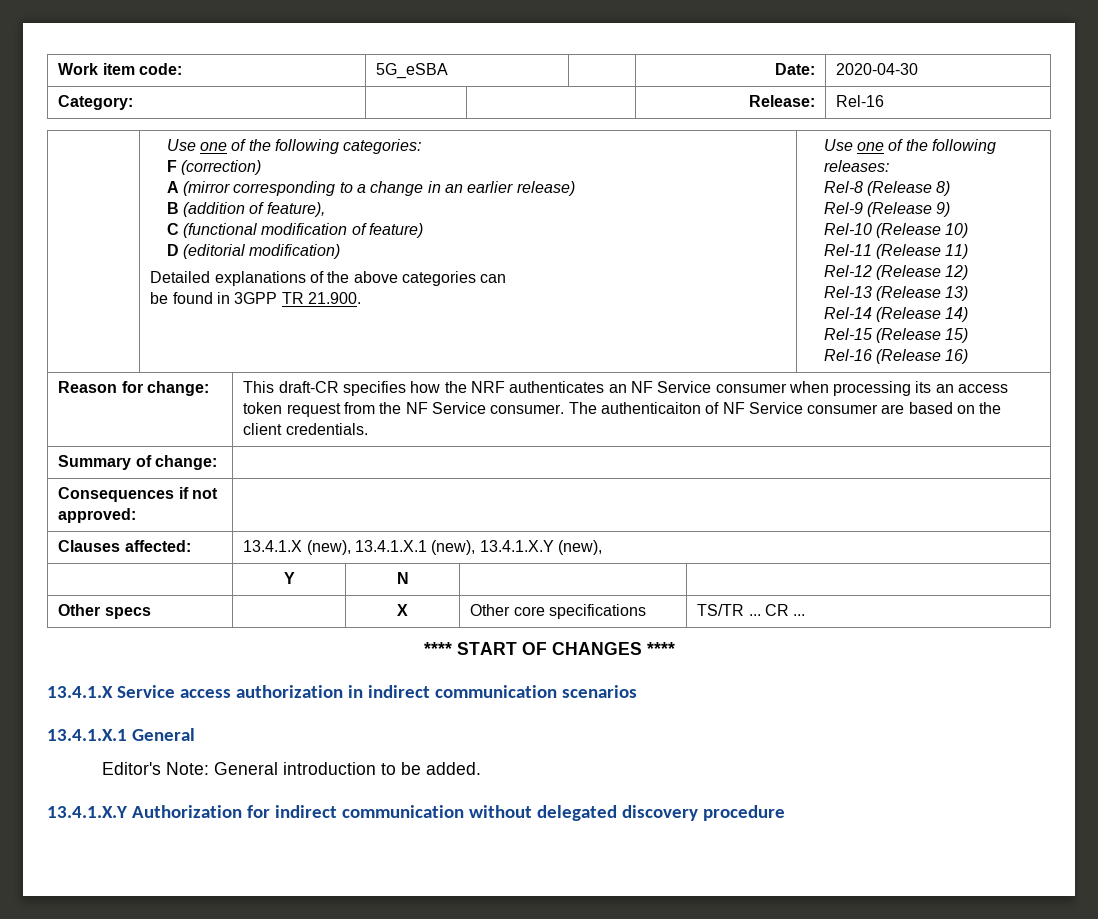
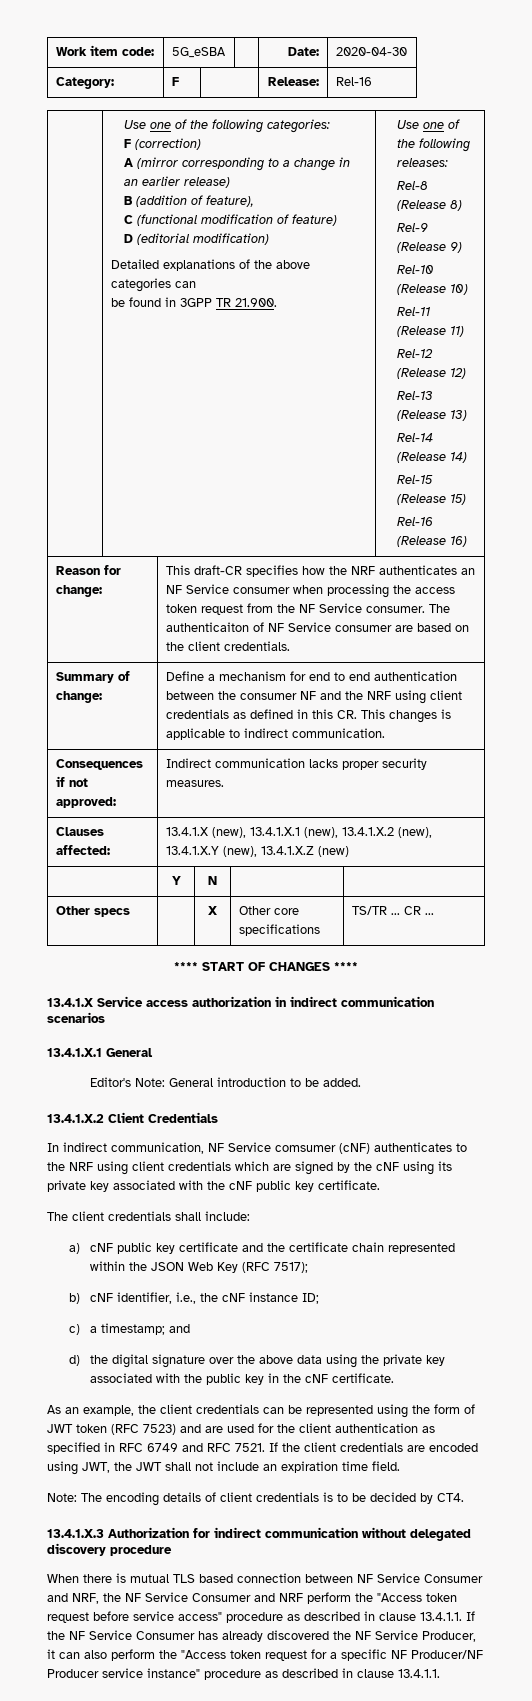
(134, 102) none -> [171,77,179,86] F
[915,381,954,393] its an -> [392,585,411,594] the
[58,487,218,502] [58,508,137,523] // Consequences if not approved: | -> [165,671,457,681] [165,690,462,704] [165,709,451,723] [165,728,385,740] [55,759,143,770] [55,776,88,787] [55,797,116,808] [165,758,427,770] [165,780,224,787] Define a mechanism for end to end authentication between the consumer NF and the NRF using client credentials as defined in this CR. This changes is applicable to indirect communication. // Consequences if not approved: | Indirect communication lacks proper security measures.
(476, 547) none -> [341,827,432,838] 13.4.1.X.2 (new),
(602, 547) none -> [260,846,349,857] 13.4.1.X.Z (new)
[47,806,128,818] 13.4.1.X.Y -> [47,1112,218,1123] [47,1142,467,1154] [47,1161,452,1175] [47,1180,380,1192] [47,1211,250,1221] [68,1242,456,1254] [90,1261,309,1273] [68,1292,320,1304] [68,1323,191,1335] [68,1354,446,1368] [90,1373,395,1385] [47,1404,475,1418] [47,1423,435,1435] [47,1442,478,1454] [47,1461,400,1475] [47,1492,464,1506] [47,1529,104,1538] 13.4.1.X.2 Client Credentials // In indirect communication, NF Service comsumer (cNF) authenticates to the NRF using client credentials which are signed by the cNF using its private key associated with the cNF public key certificate. // The client credentials shall include: // a) cNF public key certificate and the certificate chain represented within the JSON Web Key (RFC 7517); // b) cNF identifier, i.e., the cNF instance ID; // c) a timestamp; and // d) the digital signature over the above data using the private key associated with the public key in the cNF certificate. // As an example, the client credentials can be represented using the form of JWT token (RFC 7523) and are used for the client authentication as specified in RFC 6749 and RFC 7521. If the client credentials are encoded using JWT, the JWT shall not include an expiration time field. // Note: The encoding details of client credentials is to be decided by CT4. // 13.4.1.X.3
(785, 813) none -> [47,1573,483,1583] [47,1592,457,1604] [47,1611,475,1623] [47,1630,476,1642] [47,1649,483,1661] [47,1668,440,1680] // When there is mutual TLS based connection between NF Service Consumer and NRF, the NF Service Consumer and NRF perform the "Access token request before service access" procedure as described in clause 13.4.1.1. If the NF Service Consumer has already discovered the NF Service Producer, it can also perform the "Access token request for a specific NF Producer/NF Producer service instance" procedure as described in clause 13.4.1.1.

